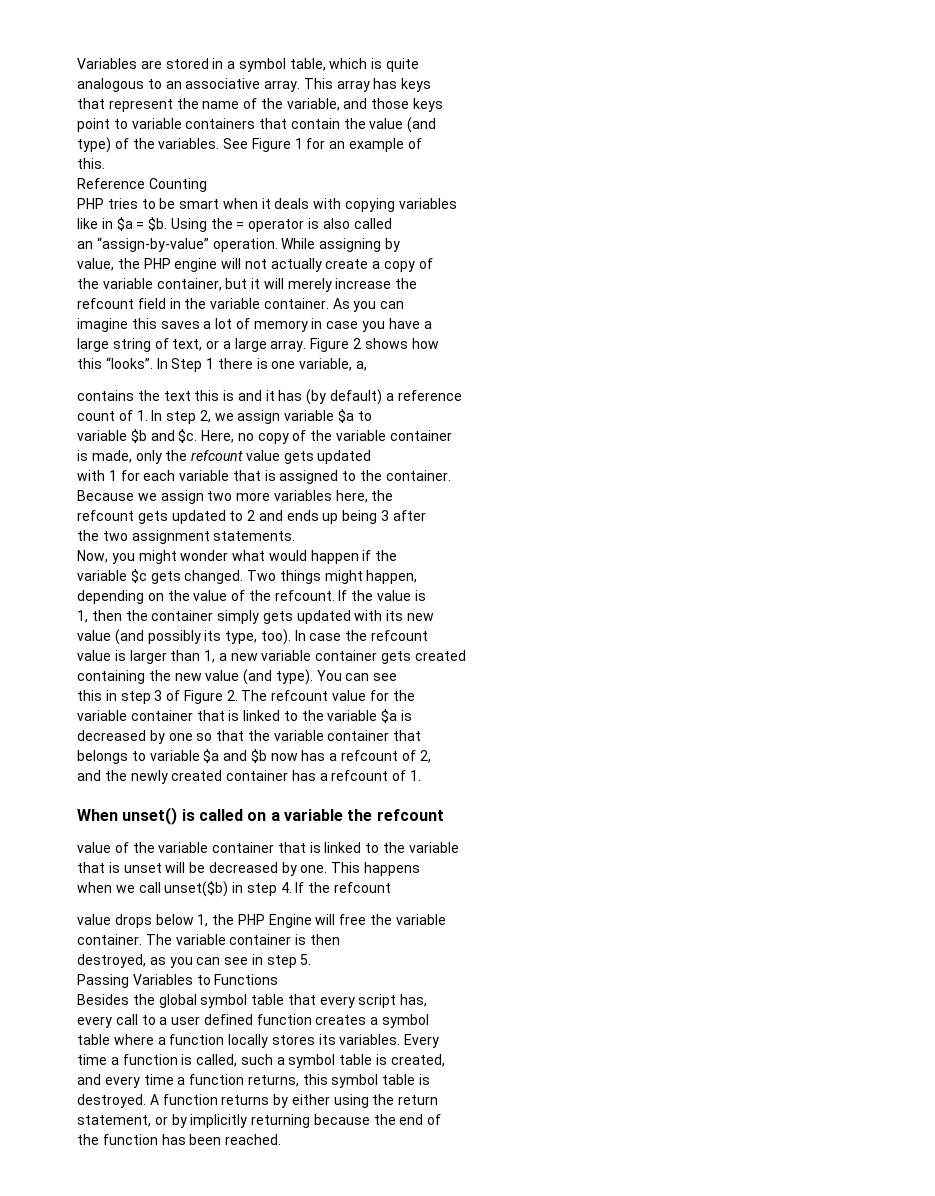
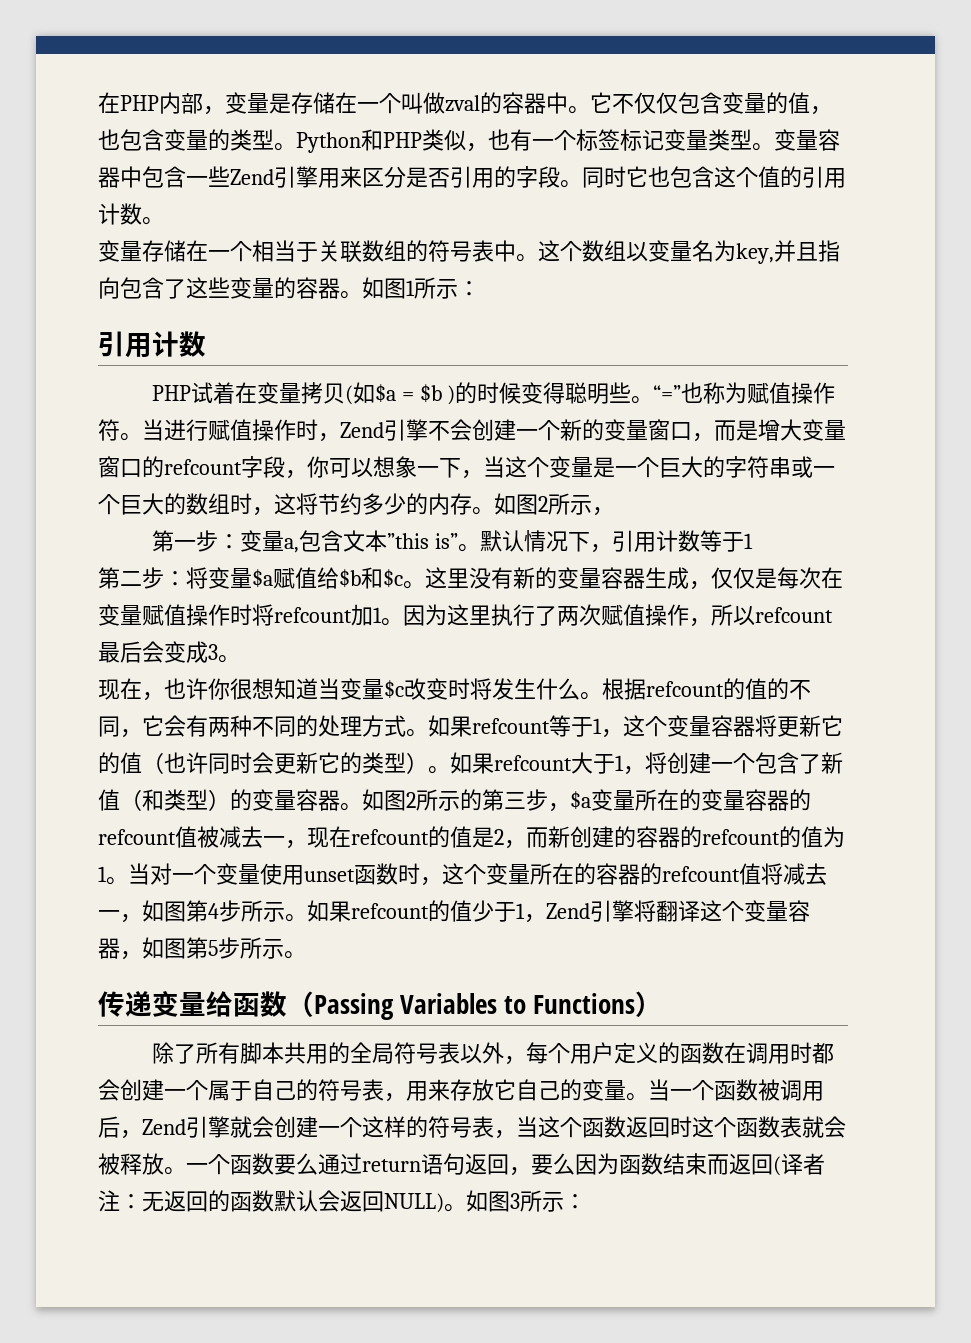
[77,58,420,72] [77,78,432,92] [77,98,444,112] [77,117,437,133] [77,137,422,153] [77,158,105,169] [77,178,207,192] [77,198,457,212] [77,217,392,232] [77,237,400,252] [77,258,433,272] [77,278,418,292] [77,298,405,312] [77,318,432,332] [77,338,439,352] [77,357,368,372] [77,389,462,405] [77,409,372,424] [77,429,452,444] [77,450,372,464] [77,470,451,484] [77,490,394,504] [77,510,426,524] [77,530,296,544] [77,550,398,564] [77,569,418,584] [77,590,426,604] [77,610,435,624] [77,629,429,645] [77,650,466,664] [77,669,398,685] [77,690,415,704] [77,709,413,723] [77,730,422,744] [77,749,431,764] [77,770,422,784] [77,807,444,825] [77,842,459,853] [77,862,421,876] [77,881,392,897] [77,914,446,928] [77,934,340,945] [77,954,312,968] [77,974,279,988] [77,994,428,1008] [77,1014,430,1028] [77,1034,440,1048] [77,1054,445,1068] [77,1074,431,1088] [77,1094,439,1108] [77,1114,442,1128] [77,1134,282,1145] Variables are stored in a symbol table, which is quite // analogous to an associative array. This array has keys // that represent the name of the variable, and those keys // point to variable containers that contain the value (and // type) of the variables. See Figure 1 for an example of // this. // Reference Counting // PHP tries to be smart when it deals with copying variables // like in $a = $b. Using the = operator is also called // an “assign-by-value” operation. While assigning by // value, the PHP engine will not actually create a copy of // the variable container, but it will merely increase the // refcount field in the variable container. As you can // imagine this saves a lot of memory in case you have a // large string of text, or a large array. Figure 2 shows how // this “looks”. In Step 1 there is one variable, a, // contains the text this is and it has (by default) a reference // count of 1. In step 2, we assign variable $a to // variable $b and $c. Here, no copy of the variable container // is made, only the refcount value gets updated // with 1 for each variable that is assigned to the container. // Because we assign two more variables here, the // refcount gets updated to 2 and ends up being 3 after // the two assignment statements. // Now, you might wonder what would happen if the // variable $c gets changed. Two things might happen, // depending on the value of the refcount. If the value is // 1, then the container simply gets updated with its new // value (and possibly its type, too). In case the refcount // value is larger than 1, a new variable container gets created // containing the new value (and type). You can see // this in step 3 of Figure 2. The refcount value for the // variable container that is linked to the variable $a is // decreased by one so that the variable container that // belongs to variable $a and $b now has a refcount of 2, // and the newly created container has a refcount of 1. // When unset() is called on a variable the refcount // value of the variable container that is linked to the variable // that is unset will be decreased by one. This happens // when we call unset($b) in step 4. If the refcount // value drops below 1, the PHP Engine will free the variable // container. The variable container is then // destroyed, as you can see in step 5. // Passing Variables to Functions // Besides the global symbol table that every script has, // every call to a user defined function creates a symbol // table where a function locally stores its variables. Every // time a function is called, such a symbol table is created, // and every time a function returns, this symbol table is // destroyed. A function returns by either using the return // statement, or by implicitly returning because the end of // the function has been reached. -> [98,92,832,115] [98,129,840,153] [98,166,846,188] [98,203,164,225] [98,240,840,264] [98,277,480,299] [98,331,206,358] [151,382,836,405] [98,419,846,442] [98,456,835,479] [98,493,614,516] [151,530,753,553] [98,567,843,590] [98,604,833,627] [98,641,240,663] [98,678,811,701] [98,715,843,738] [98,752,843,775] [98,789,811,812] [98,826,845,849] [98,863,827,886] [98,900,810,923] [98,937,306,960] [98,991,663,1020] [151,1042,834,1065] [98,1079,824,1102] [98,1116,846,1139] [98,1153,825,1176] [98,1190,586,1213] 在PHP内部，变量是存储在一个叫做zval的容器中。它不仅仅包含变量的值，也包含变量的类型。Python和PHP类似，也有一个标签标记变量类型。变量容器中包含一些Zend引擎用来区分是否引用的字段。同时它也包含这个值的引用计数。 // 变量存储在一个相当于关联数组的符号表中。这个数组以变量名为key,并且指向包含了这些变量的容器。如图1所示： // 引用计数 // PHP试着在变量拷贝(如$a = $b )的时候变得聪明些。“=”也称为赋值操作符。当进行赋值操作时，Zend引擎不会创建一个新的变量窗口，而是增大变量窗口的refcount字段，你可以想象一下，当这个变量是一个巨大的字符串或一个巨大的数组时，这将节约多少的内存。如图2所示， // 第一步：变量a,包含文本”this is”。默认情况下，引用计数等于1 // 第二步：将变量$a赋值给$b和$c。这里没有新的变量容器生成，仅仅是每次在变量赋值操作时将refcount加1。因为这里执行了两次赋值操作，所以refcount最后会变成3。 // 现在，也许你很想知道当变量$c改变时将发生什么。根据refcount的值的不同，它会有两种不同的处理方式。如果refcount等于1，这个变量容器将更新它的值（也许同时会更新它的类型）。如果refcount大于1，将创建一个包含了新值（和类型）的变量容器。如图2所示的第三步，$a变量所在的变量容器的refcount值被减去一，现在refcount的值是2，而新创建的容器的refcount的值为1。当对一个变量使用unset函数时，这个变量所在的容器的refcount值将减去一，如图第4步所示。如果refcount的值少于1，Zend引擎将翻译这个变量容器，如图第5步所示。 // 传递变量给函数（Passing Variables to Functions） // 除了所有脚本共用的全局符号表以外，每个用户定义的函数在调用时都会创建一个属于自己的符号表，用来存放它自己的变量。当一个函数被调用后，Zend引擎就会创建一个这样的符号表，当这个函数返回时这个函数表就会被释放。一个函数要么通过return语句返回，要么因为函数结束而返回(译者注：无返回的函数默认会返回NULL)。如图3所示：

